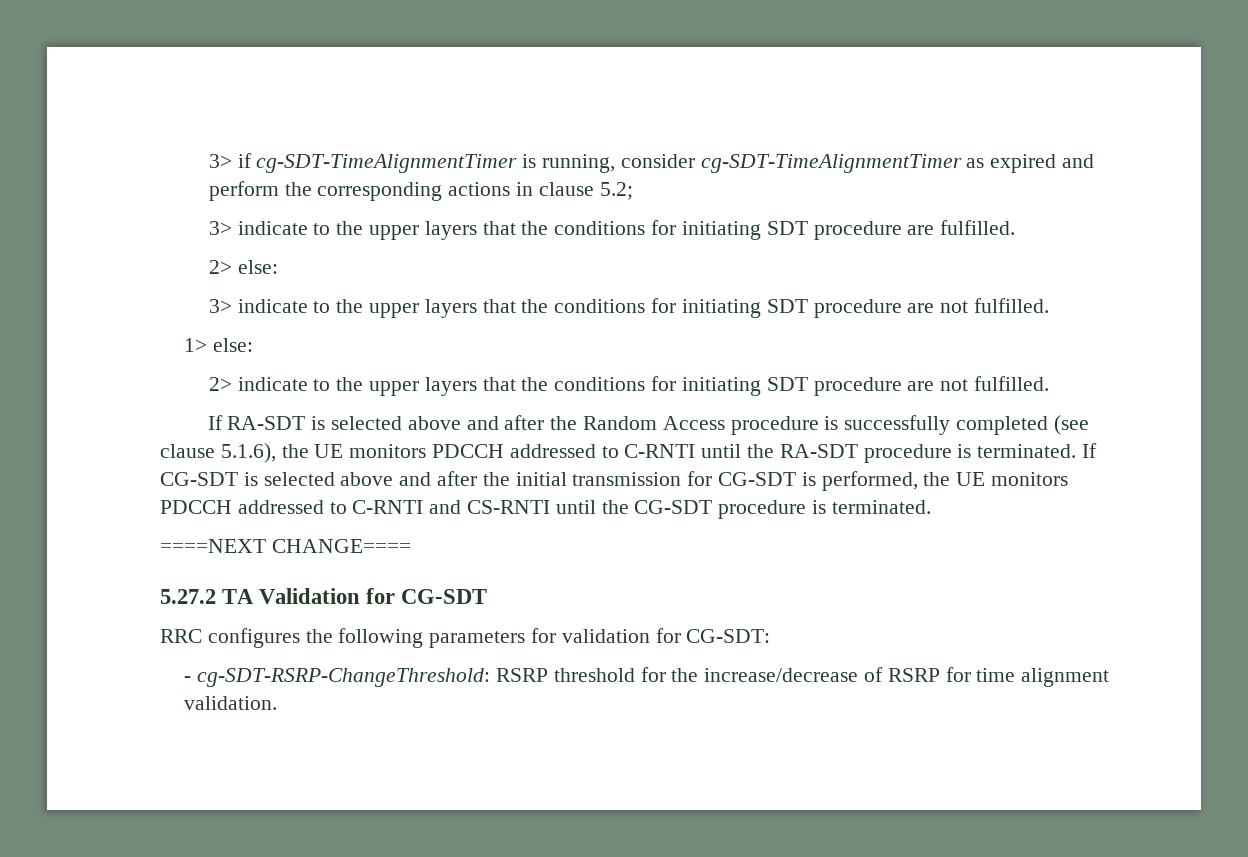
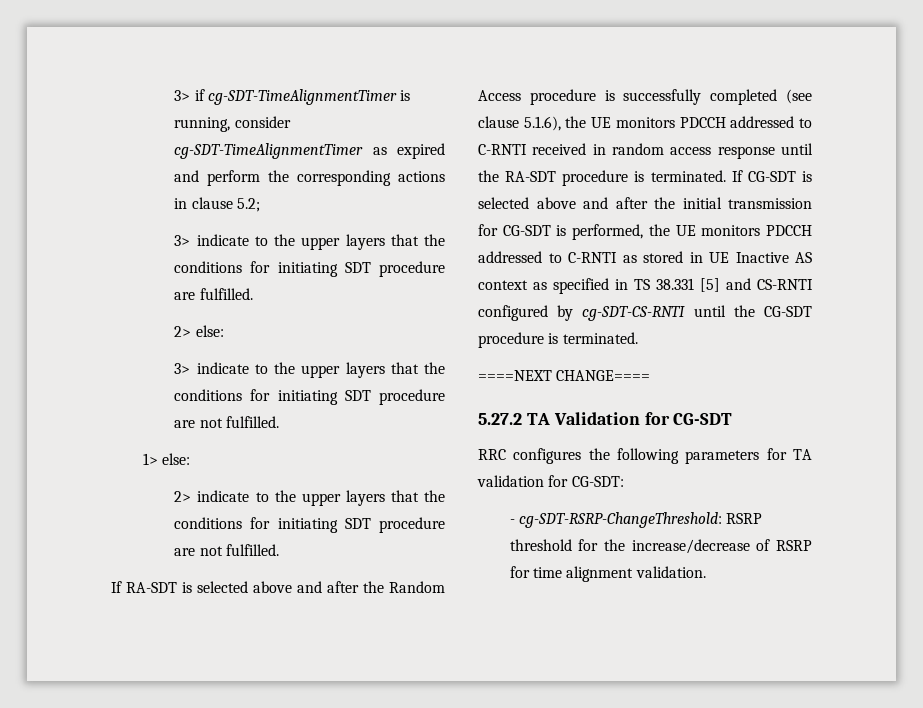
(696, 451) none -> [532,143,775,159] received in random access response
[429,500,551,514] and CS-RNTI -> [622,251,812,263] [478,278,813,294] [478,305,686,321] as stored in UE Inactive AS context as specified in TS 38.331 [5] and CS-RNTI configured by cg-SDT-CS-RNTI
(557, 635) none -> [793,449,812,460] TA

